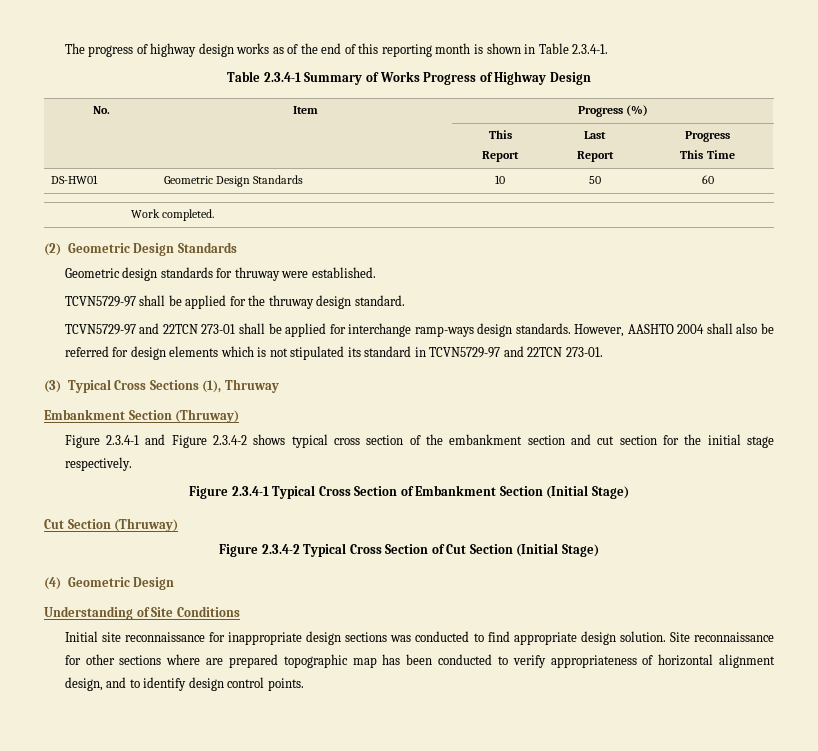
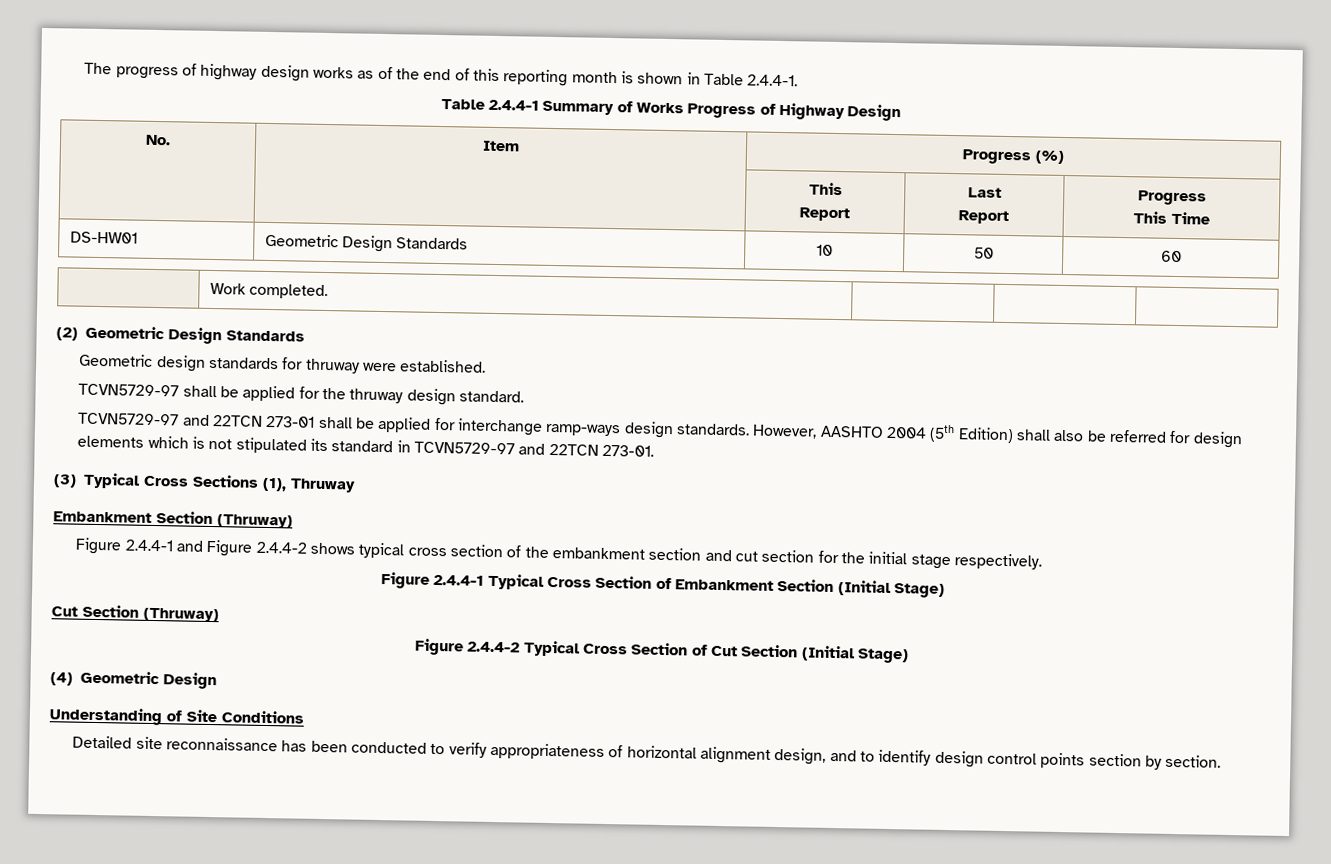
[572,44,609,54] [227,71,301,82] 2.3.4-1. // Table 2.3.4-1 -> [747,74,799,87] [440,98,540,111] 2.4.4-1. // Table 2.4.4-1
(705, 329) none -> [929,424,1014,444] (5th Edition)
[106,435,140,445] 2.3.4-1 -> [124,539,174,552] 2.4.4-1
[213,435,248,445] 2.3.4-2 -> [255,541,307,554] 2.4.4-2
[231,486,269,496] 2.3.4-1 -> [433,574,485,586] 2.4.4-1
[261,544,300,554] 2.3.4-2 -> [467,641,521,653] 2.4.4-2
[64,631,98,642] Initial -> [72,735,133,749] Detailed
[209,631,774,645] [64,654,377,668] for inappropriate design sections was conducted to find appropriate design solution. Site reconnaissance for other sections where are prepared topographic map -> (279, 744) none
[267,678,304,691] points. -> [1040,752,1222,770] points section by section.

